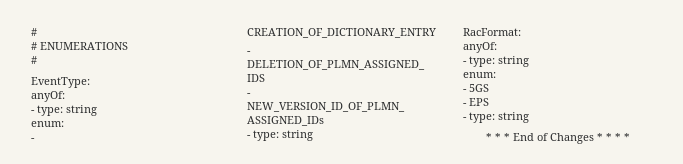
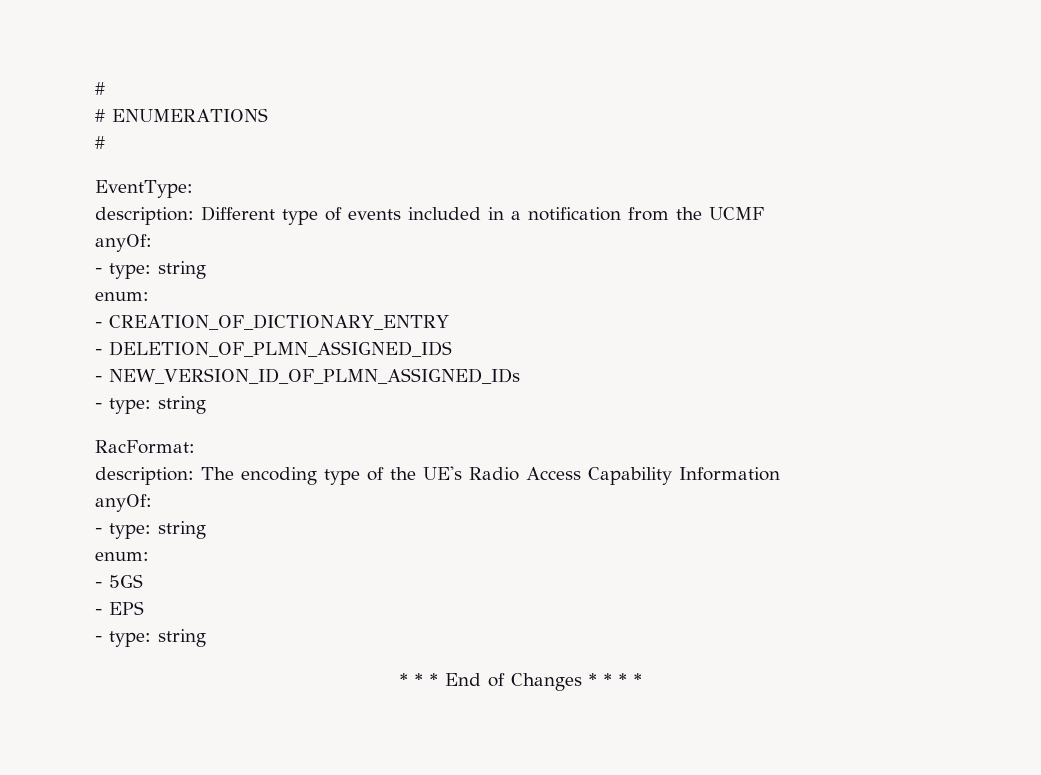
(90, 82) none -> [95,206,764,225] // description: Different type of events included in a notification from the UCMF
(521, 32) none -> [95,466,780,485] // description: The encoding type of the UE's Radio Access Capability Information

